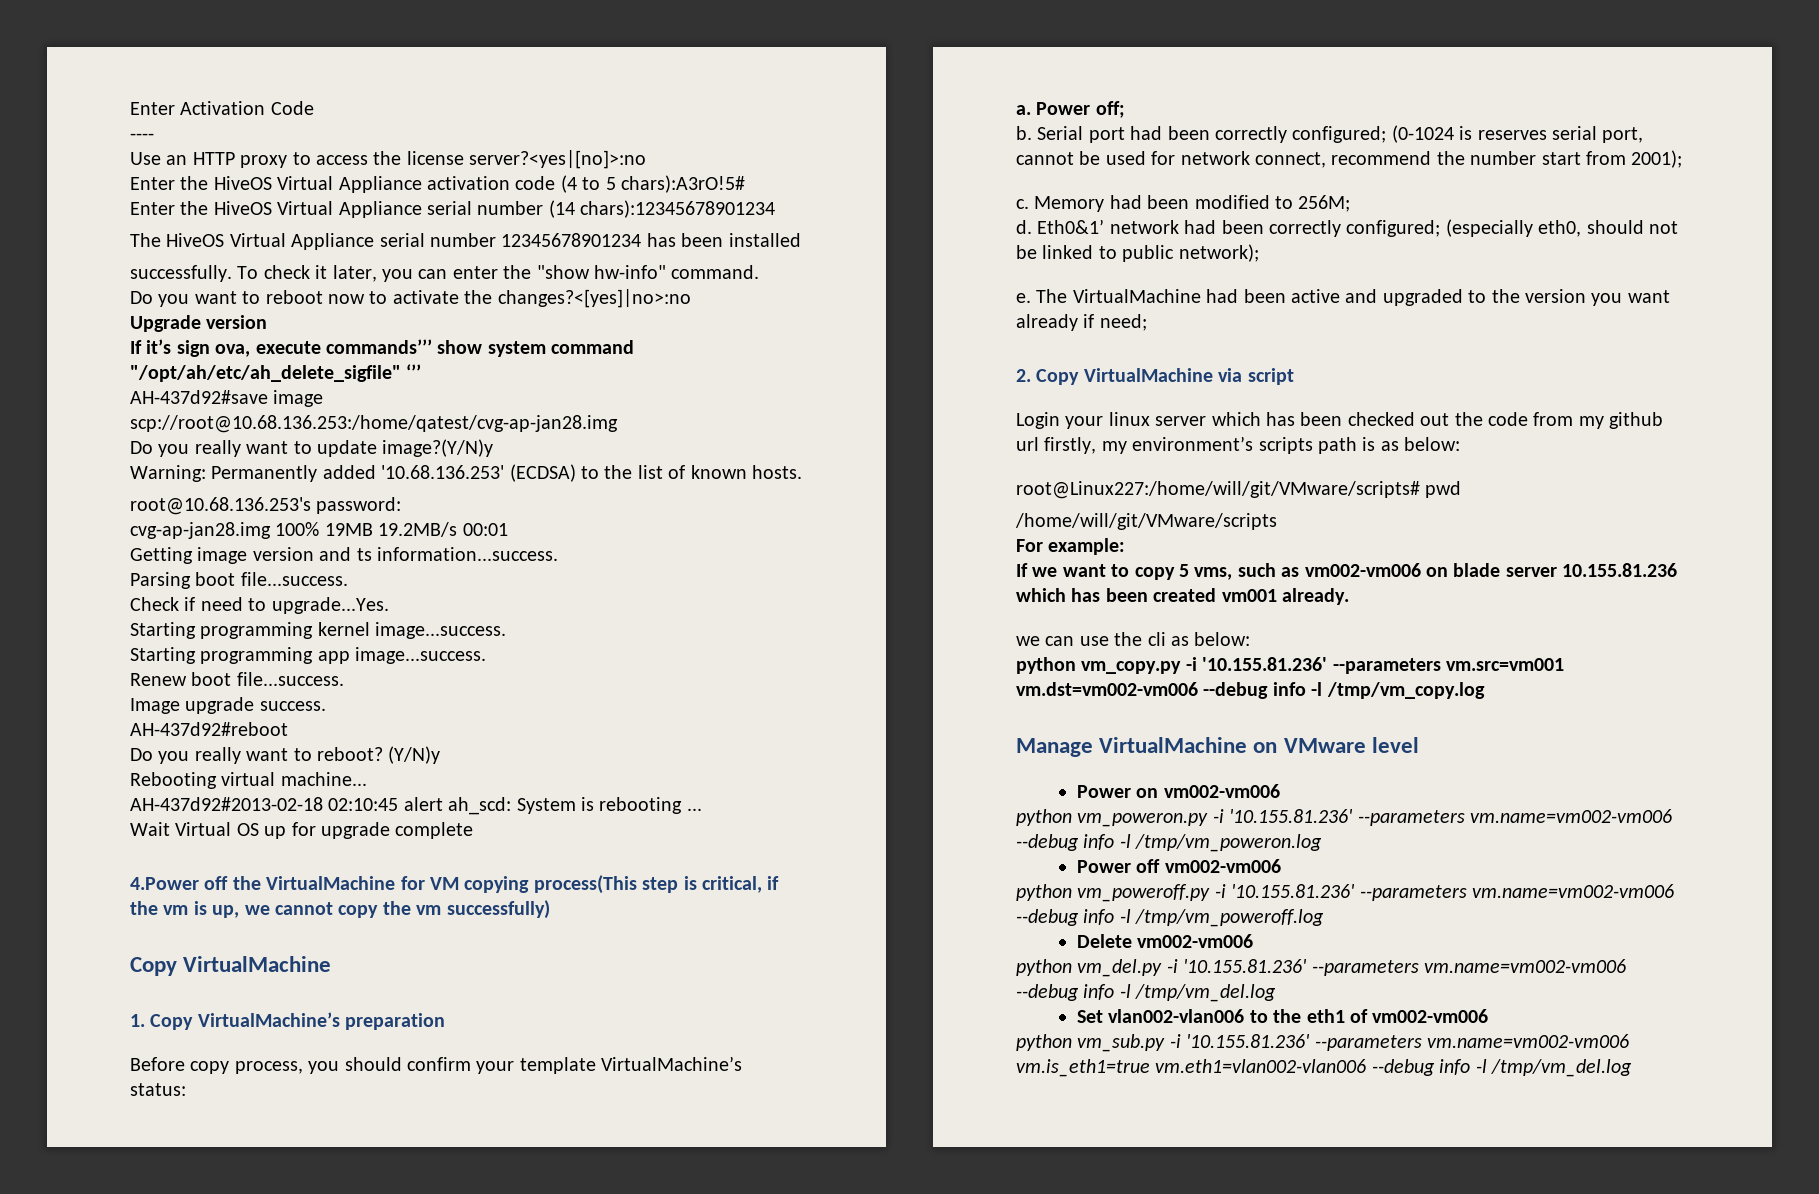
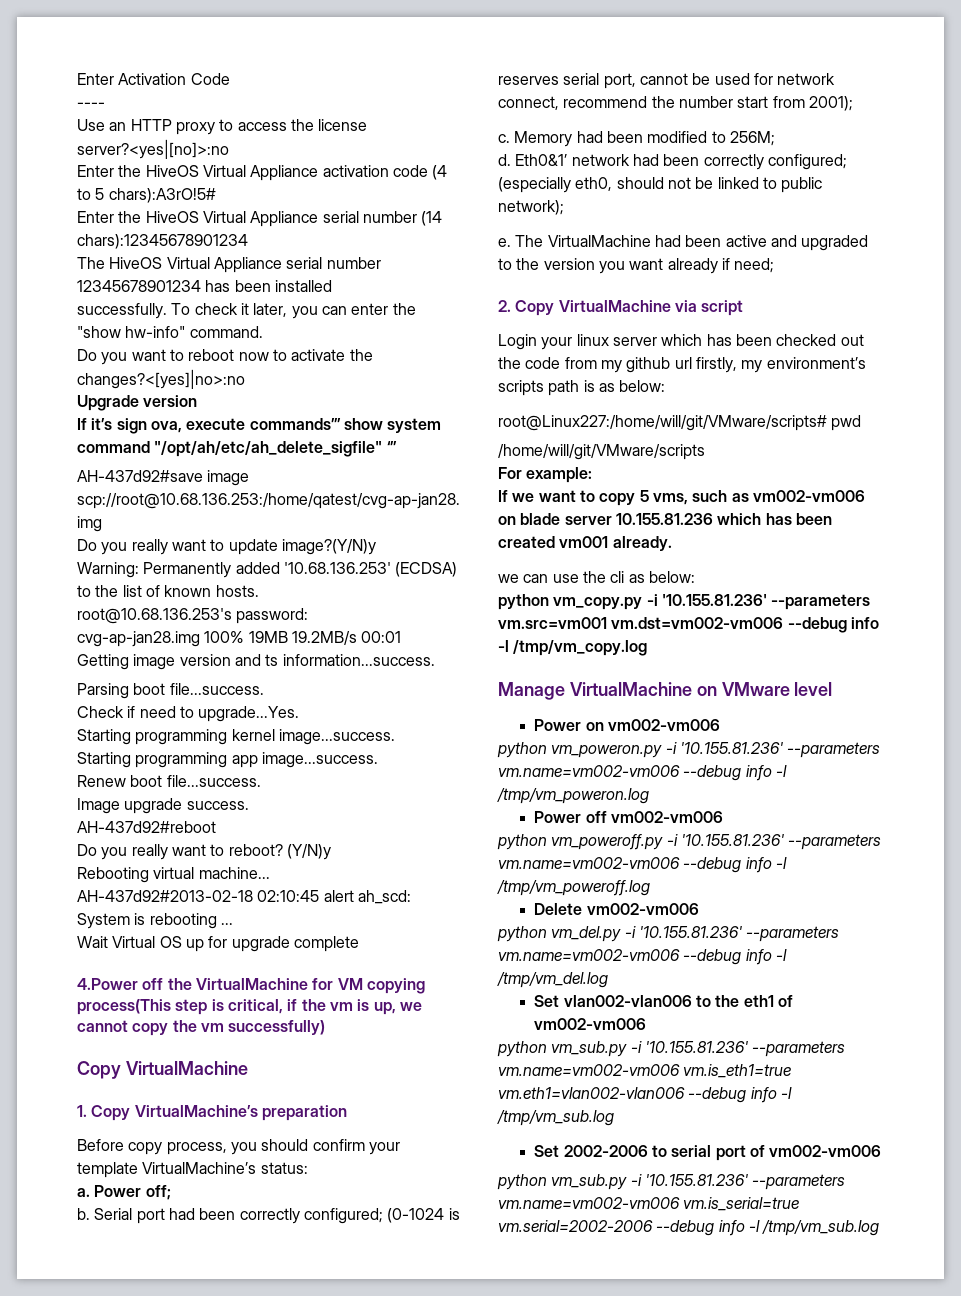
[1491,1059,1632,1077] /tmp/vm_del.log -> [497,1110,614,1126] [534,1145,882,1161] [497,1174,846,1190] [498,1197,800,1211] [498,1220,880,1236] /tmp/vm_sub.log // Set 2002-2006 to serial port of vm002-vm006 // python vm_sub.py -i '10.155.81.236' --parameters vm.name=vm002-vm006 vm.is_serial=true vm.serial=2002-2006 --debug info -l /tmp/vm_sub.log

